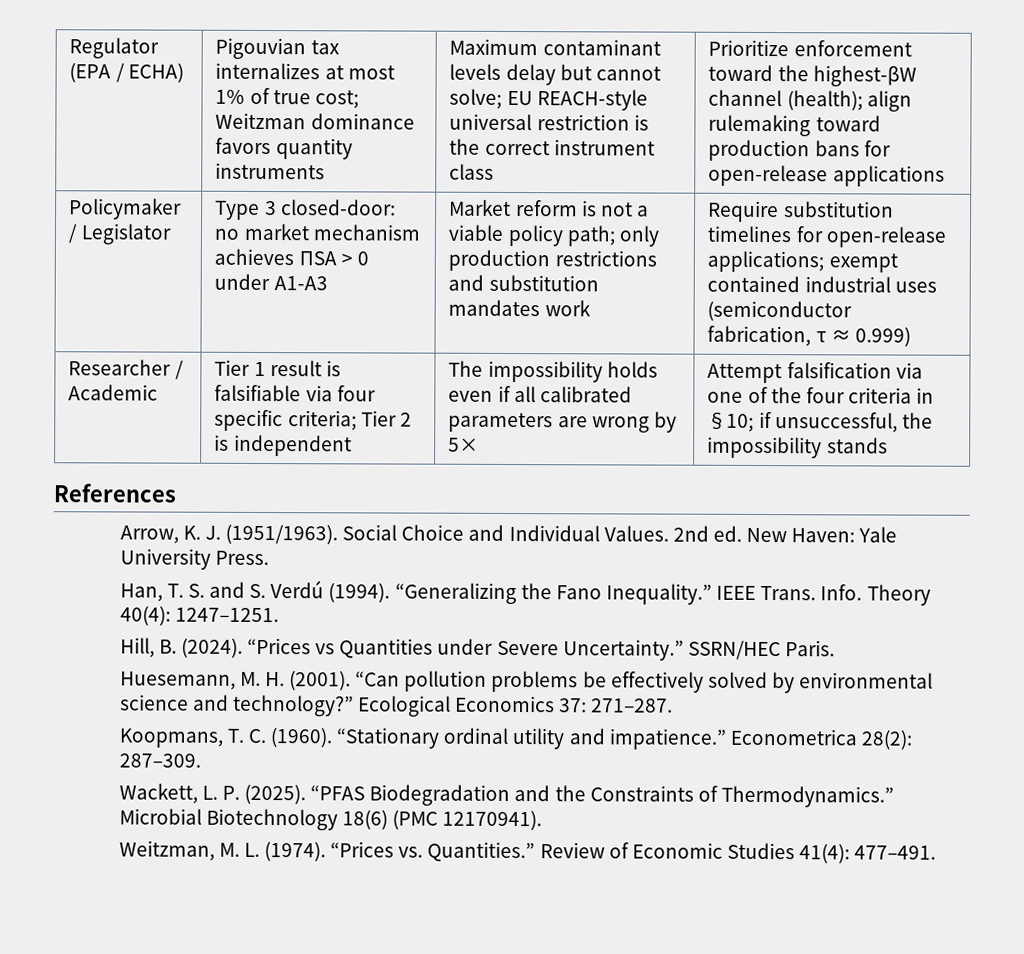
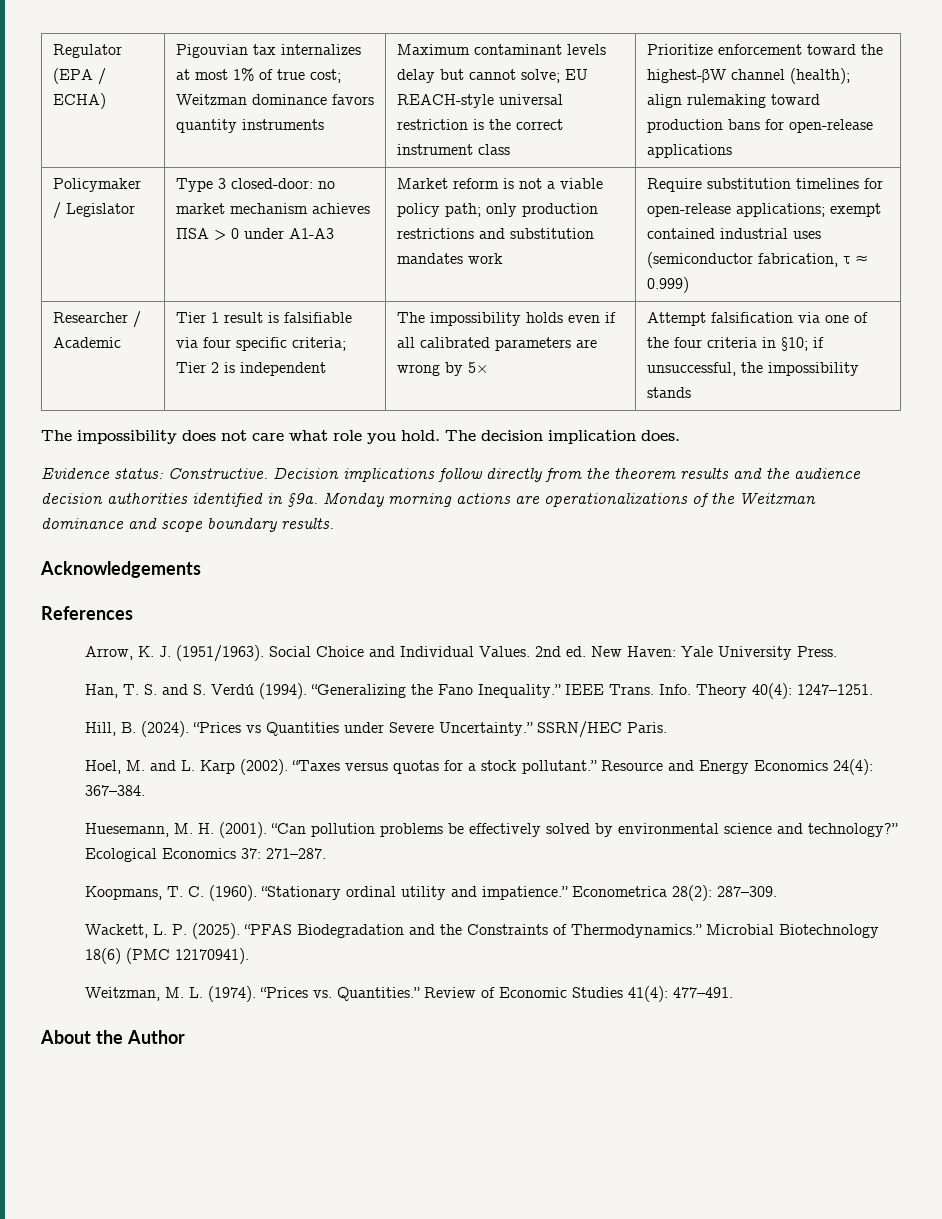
(888, 445) none -> [41,430,680,444] [41,467,861,482] [41,492,816,507] [41,518,334,532] [40,561,201,578] // The impossibility does not care what role you hold. The decision implication does. // Evidence status: Constructive. Decision implications follow directly from the theorem results and the audience decision authorities identified in §9a. Monday morning actions are operationalizations of the Weitzman dominance and scope boundary results. // Acknowledgements
(835, 648) none -> [84,759,873,775] [84,785,145,796] // Hoel, M. and L. Karp (2002). “Taxes versus quotas for a stock pollutant.” Resource and Energy Economics 24(4): 367–384.
(937, 852) none -> [40,1030,185,1044] // About the Author

